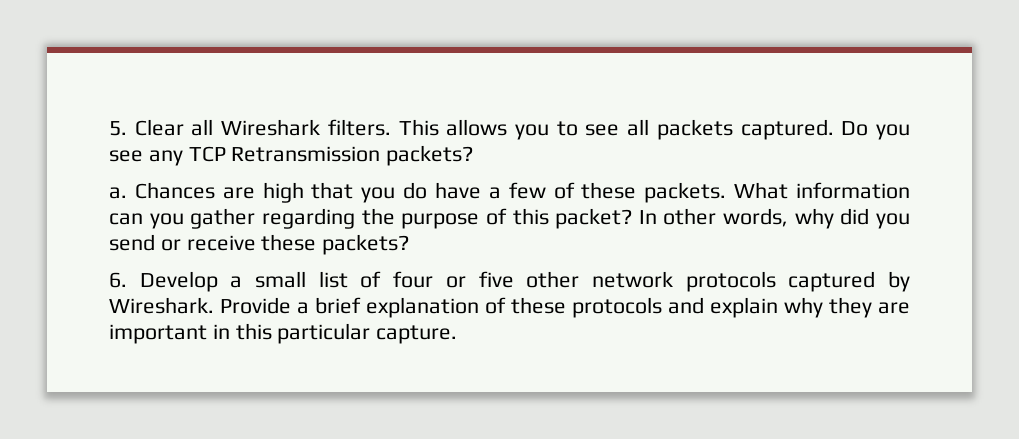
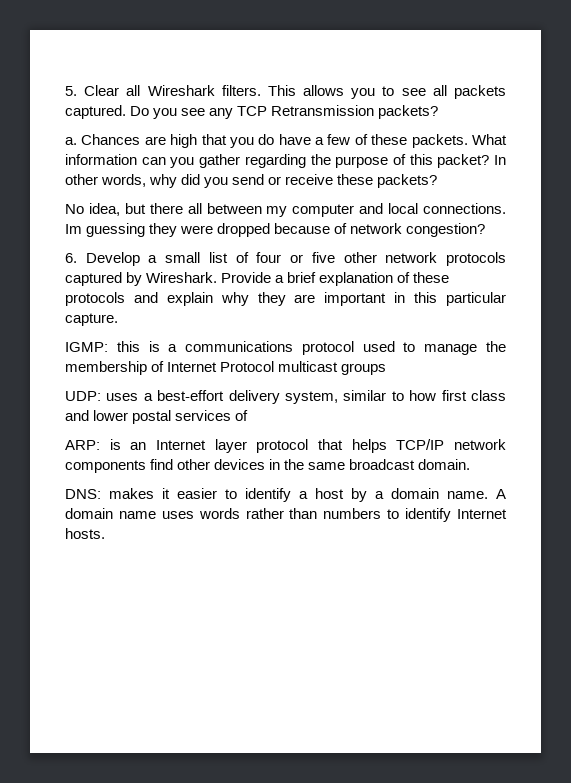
(410, 244) none -> [65,203,506,217] [65,223,486,237] // No idea, but there all between my computer and local connections. Im guessing they were dropped because of network congestion?
(458, 334) none -> [65,341,506,355] [65,361,387,375] [65,390,506,404] [65,410,249,424] [65,439,507,453] [65,459,471,473] [65,488,506,502] [65,508,508,522] [65,528,105,539] // IGMP: this is a communications protocol used to manage the membership of Internet Protocol multicast groups // UDP: uses a best-effort delivery system, similar to how first class and lower postal services of // ARP: is an Internet layer protocol that helps TCP/IP network components find other devices in the same broadcast domain. // DNS: makes it easier to identify a host by a domain name. A domain name uses words rather than numbers to identify Internet hosts.

